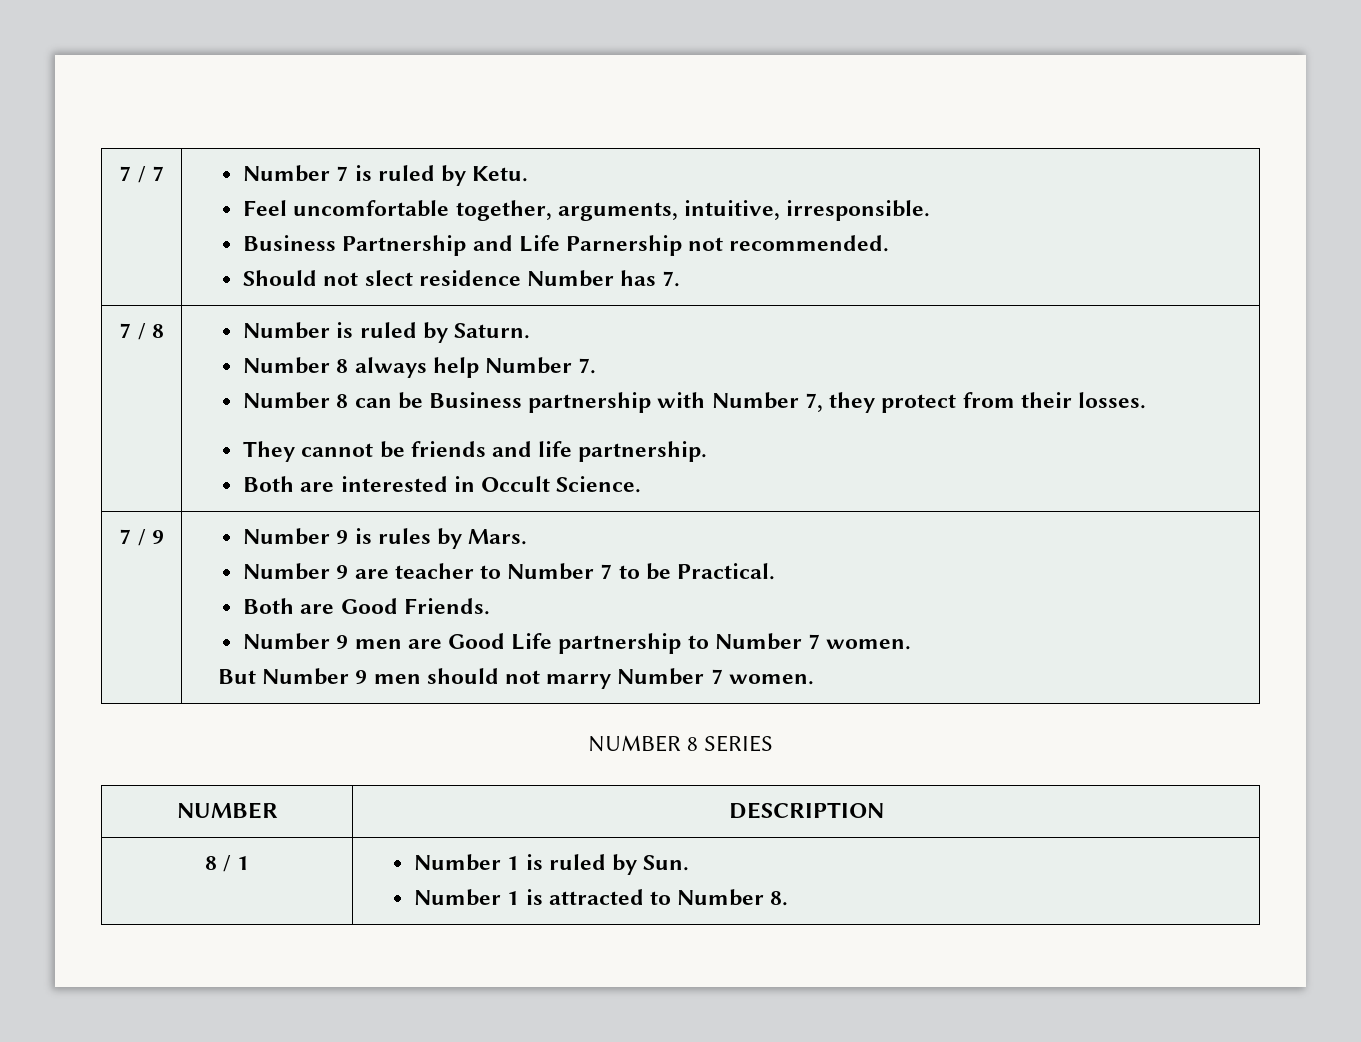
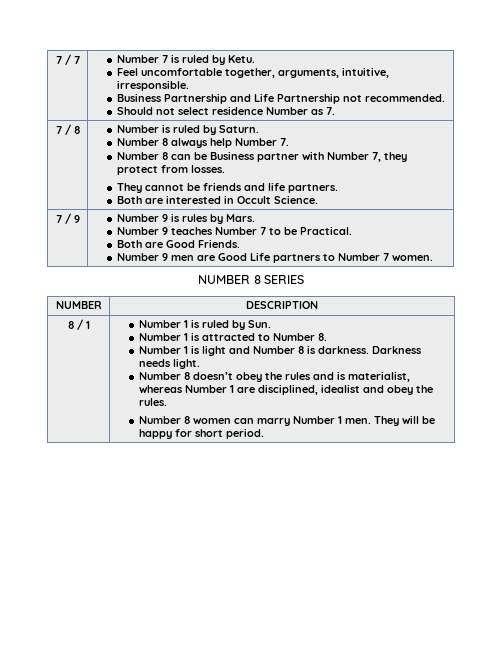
[566,235,683,256] Parnership -> [276,93,340,104] Partnership
[364,270,413,286] slect -> [177,107,209,115] select
[620,270,657,286] has -> [310,109,323,115] as
[528,392,652,413] partnership -> [256,153,299,162] partner
[1020,392,1072,408] their -> (188, 169) none
[578,441,708,462] partnership. -> [287,184,338,193] partners.
[354,563,502,579] are teacher to -> [170,227,212,235] teaches
[558,633,682,654] partnership -> [272,254,320,263] partners
[217,668,814,689] // But Number 9 men should not marry Number 7 women. -> (433, 258) none
(789, 898) none -> [138,345,421,356] [138,358,200,369] [138,371,410,382] [138,384,433,395] [138,398,167,406] [138,415,435,426] [138,428,264,439] // Number 1 is light and Number 8 is darkness. Darkness needs light. // Number 8 doesn’t obey the rules and is materialist, whereas Number 1 are disciplined, idealist and obey the rules. // Number 8 women can marry Number 1 men. They will be happy for short period.

